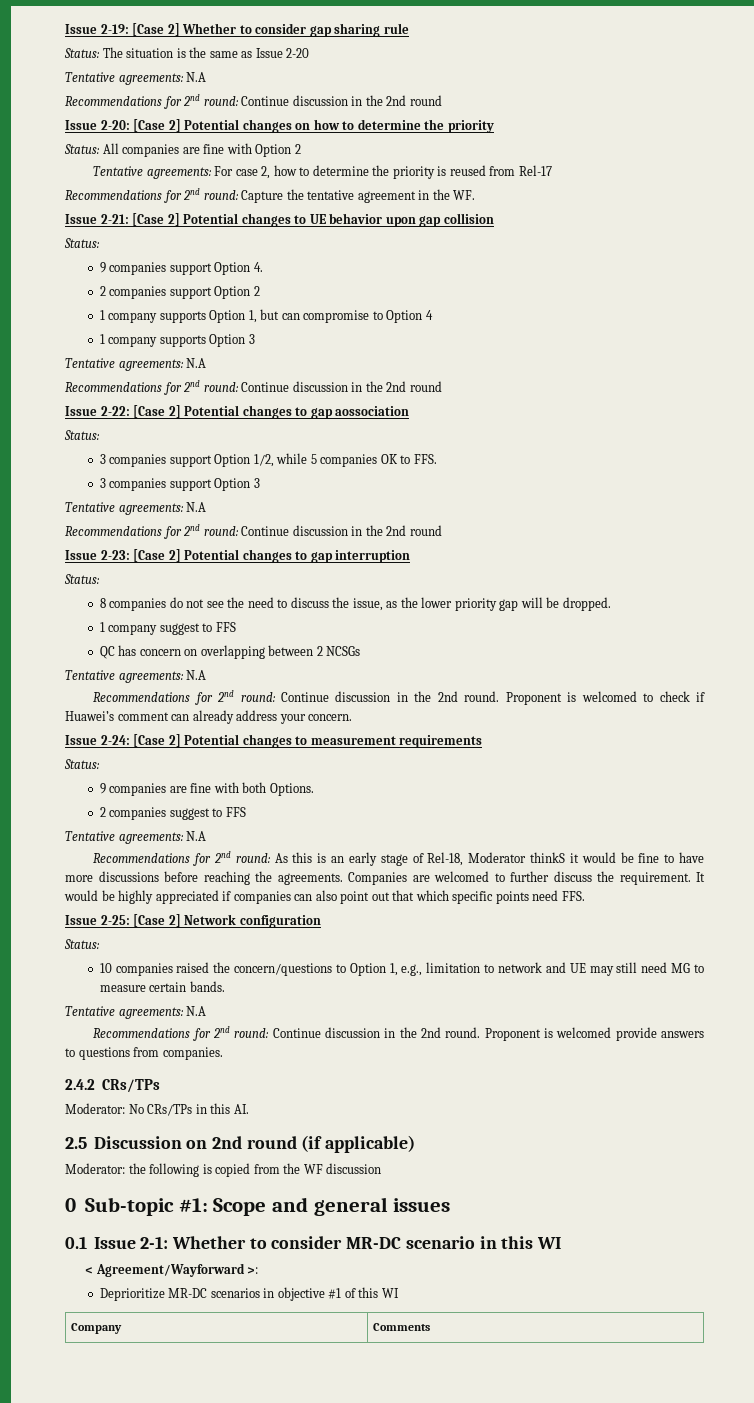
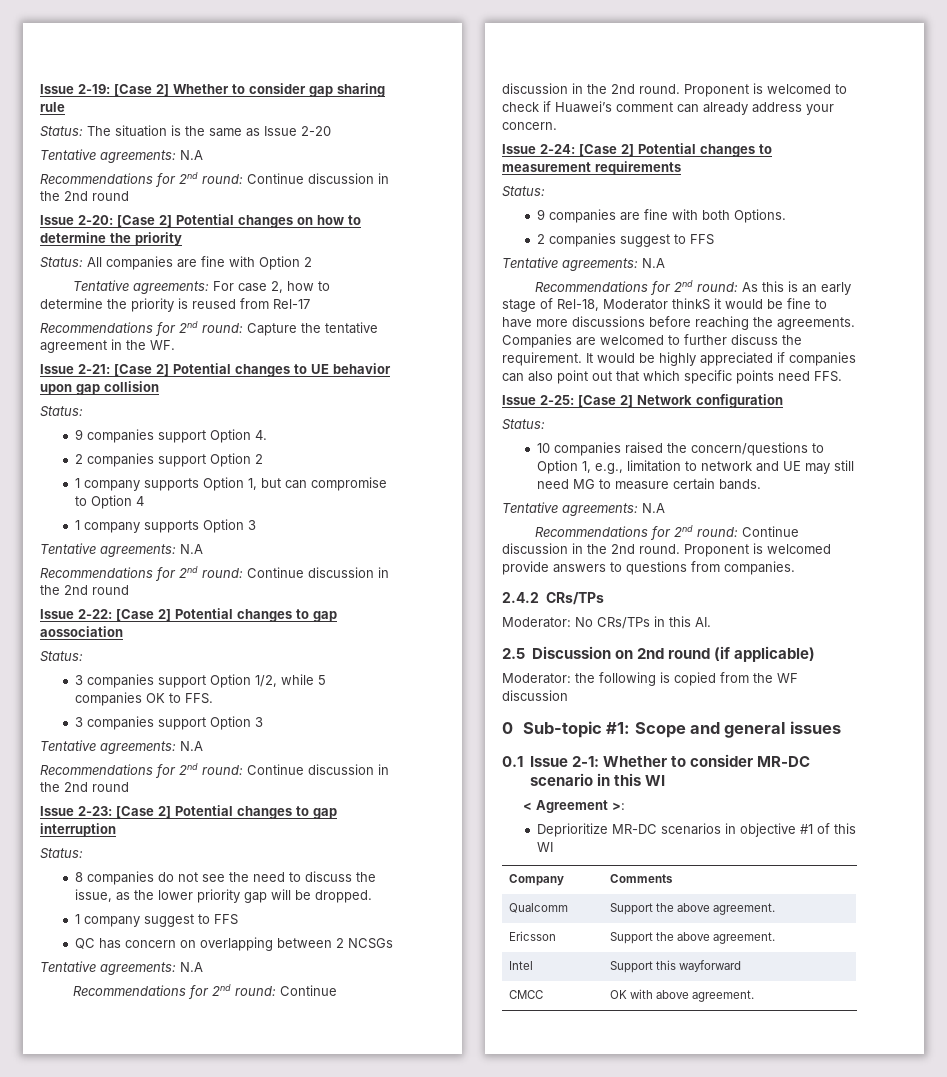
[95,1263,245,1277] Agreement/Wayforward -> [535,800,608,813] Agreement
(430, 1327) none -> [508,903,568,913] [609,903,776,915] [508,931,556,941] [609,932,776,944] [508,961,533,970] [609,960,741,973] [508,990,543,999] [609,989,755,1002] // Qualcomm | Support the above agreement. // Ericsson | Support the above agreement. // Intel | Support this wayforward // CMCC | OK with above agreement.

